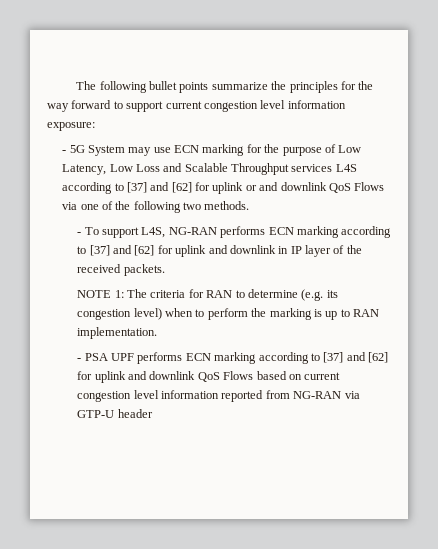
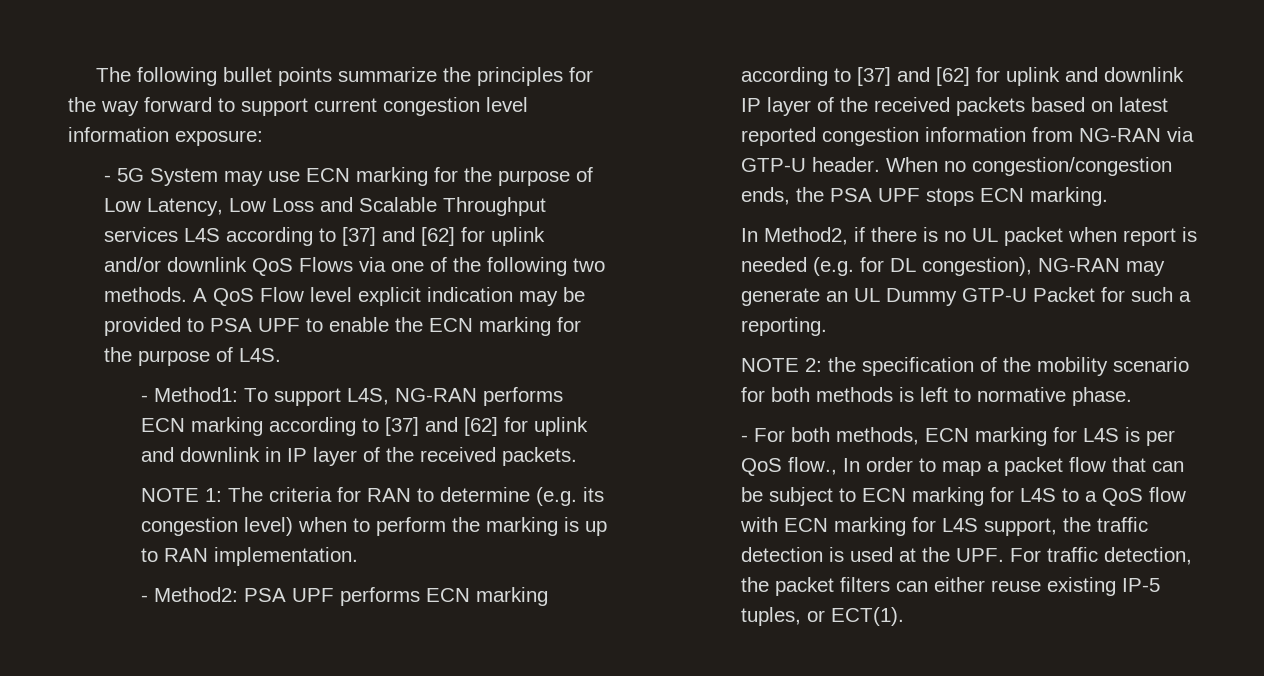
[245,182,279,191] or and -> [104,257,162,272] and/or
[77,232,82,235] // - -> [193,287,586,306] [104,317,582,336] [104,347,282,366] [140,387,238,402] A QoS Flow level explicit indication may be provided to PSA UPF to enable the ECN marking for the purpose of L4S. // - Method1:
(82, 359) none -> [153,587,238,602] Method2:
[197,371,341,382] [77,390,360,402] [77,409,153,418] QoS Flows based on current congestion level information reported from NG-RAN via GTP-U header -> [740,97,1168,116] [740,127,1194,146] [740,157,1172,176] [740,187,1108,206] [740,227,1197,246] [740,257,1165,276] [740,287,1191,306] [740,317,827,336] [740,357,1189,376] [740,387,1132,406] [740,427,1175,446] [740,457,1184,476] [740,487,1186,506] [739,517,1148,536] [740,547,1192,565] [740,577,1160,596] [740,607,904,626] IP layer of the received packets based on latest reported congestion information from NG-RAN via GTP-U header. When no congestion/congestion ends, the PSA UPF stops ECN marking. // In Method2, if there is no UL packet when report is needed (e.g. for DL congestion), NG-RAN may generate an UL Dummy GTP-U Packet for such a reporting. // NOTE 2: the specification of the mobility scenario for both methods is left to normative phase. // - For both methods, ECN marking for L4S is per QoS flow., In order to map a packet flow that can be subject to ECN marking for L4S to a QoS flow with ECN marking for L4S support, the traffic detection is used at the UPF. For traffic detection, the packet filters can either reuse existing IP-5 tuples, or ECT(1).

